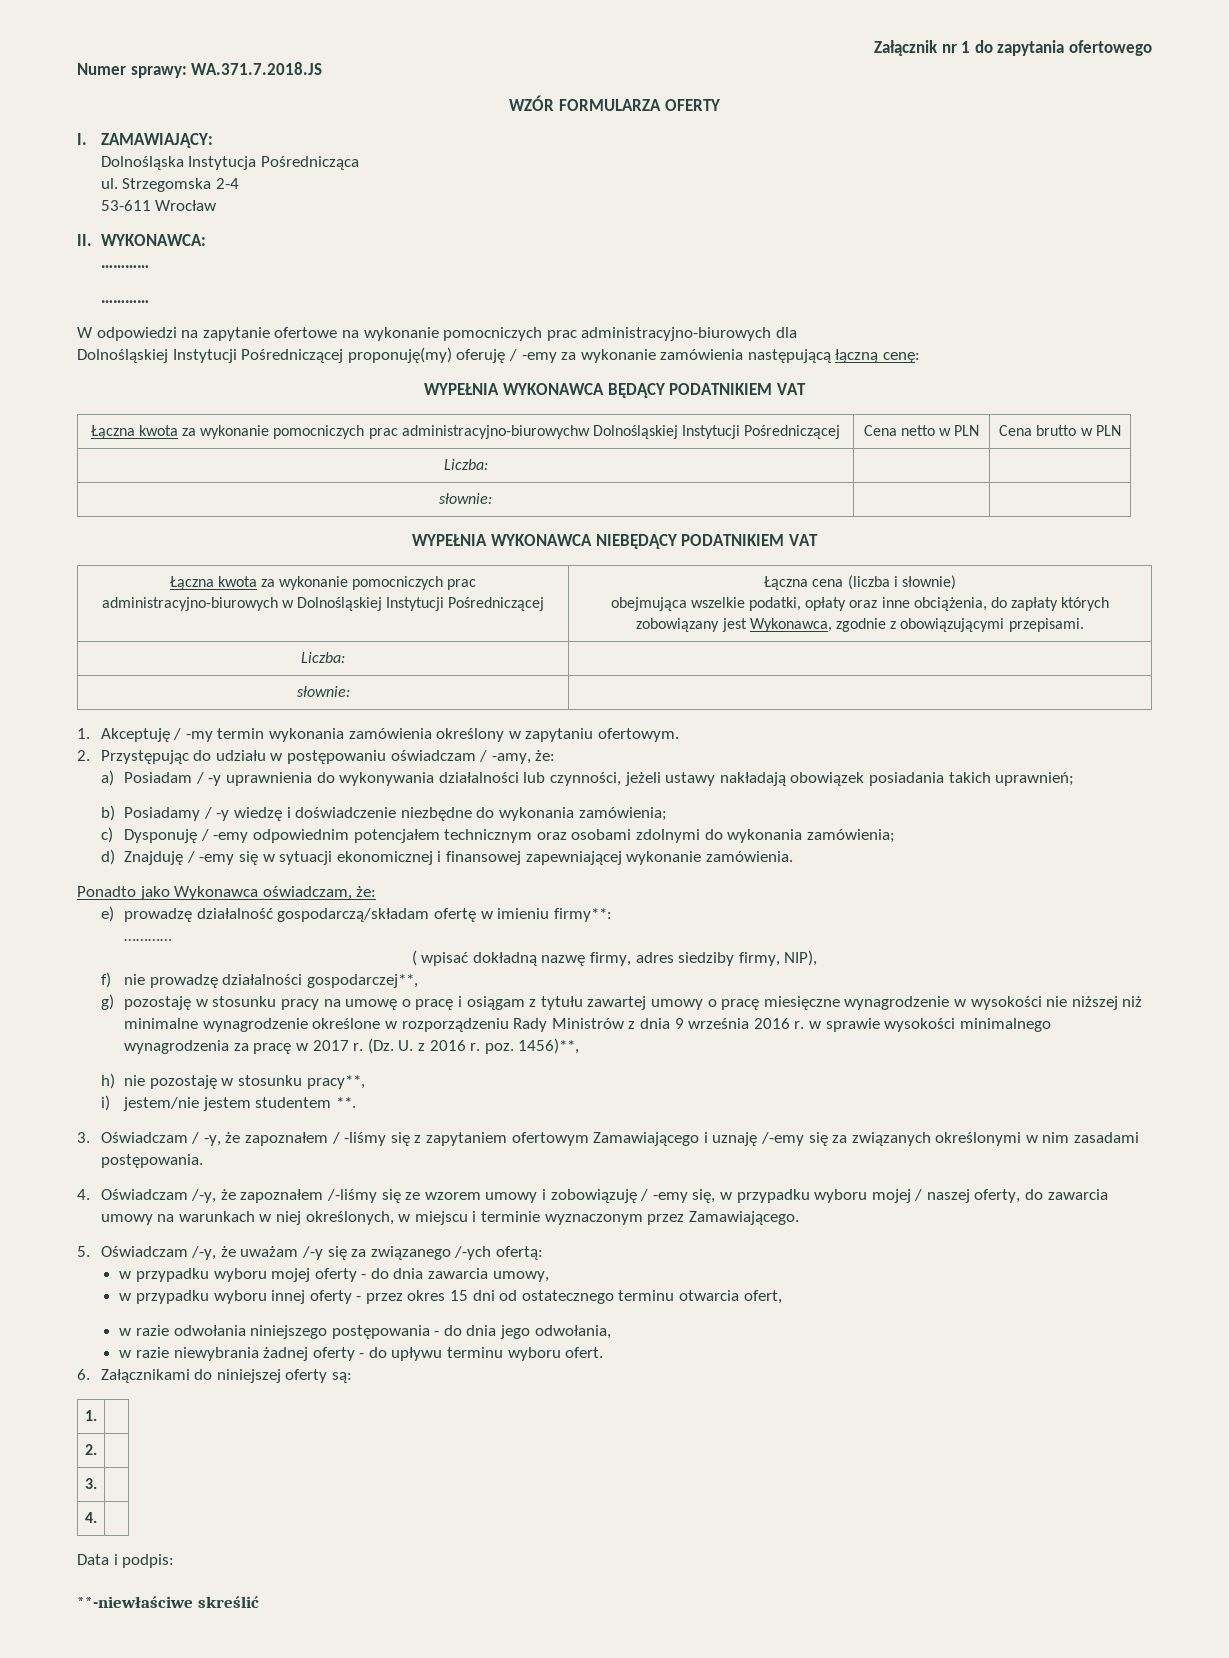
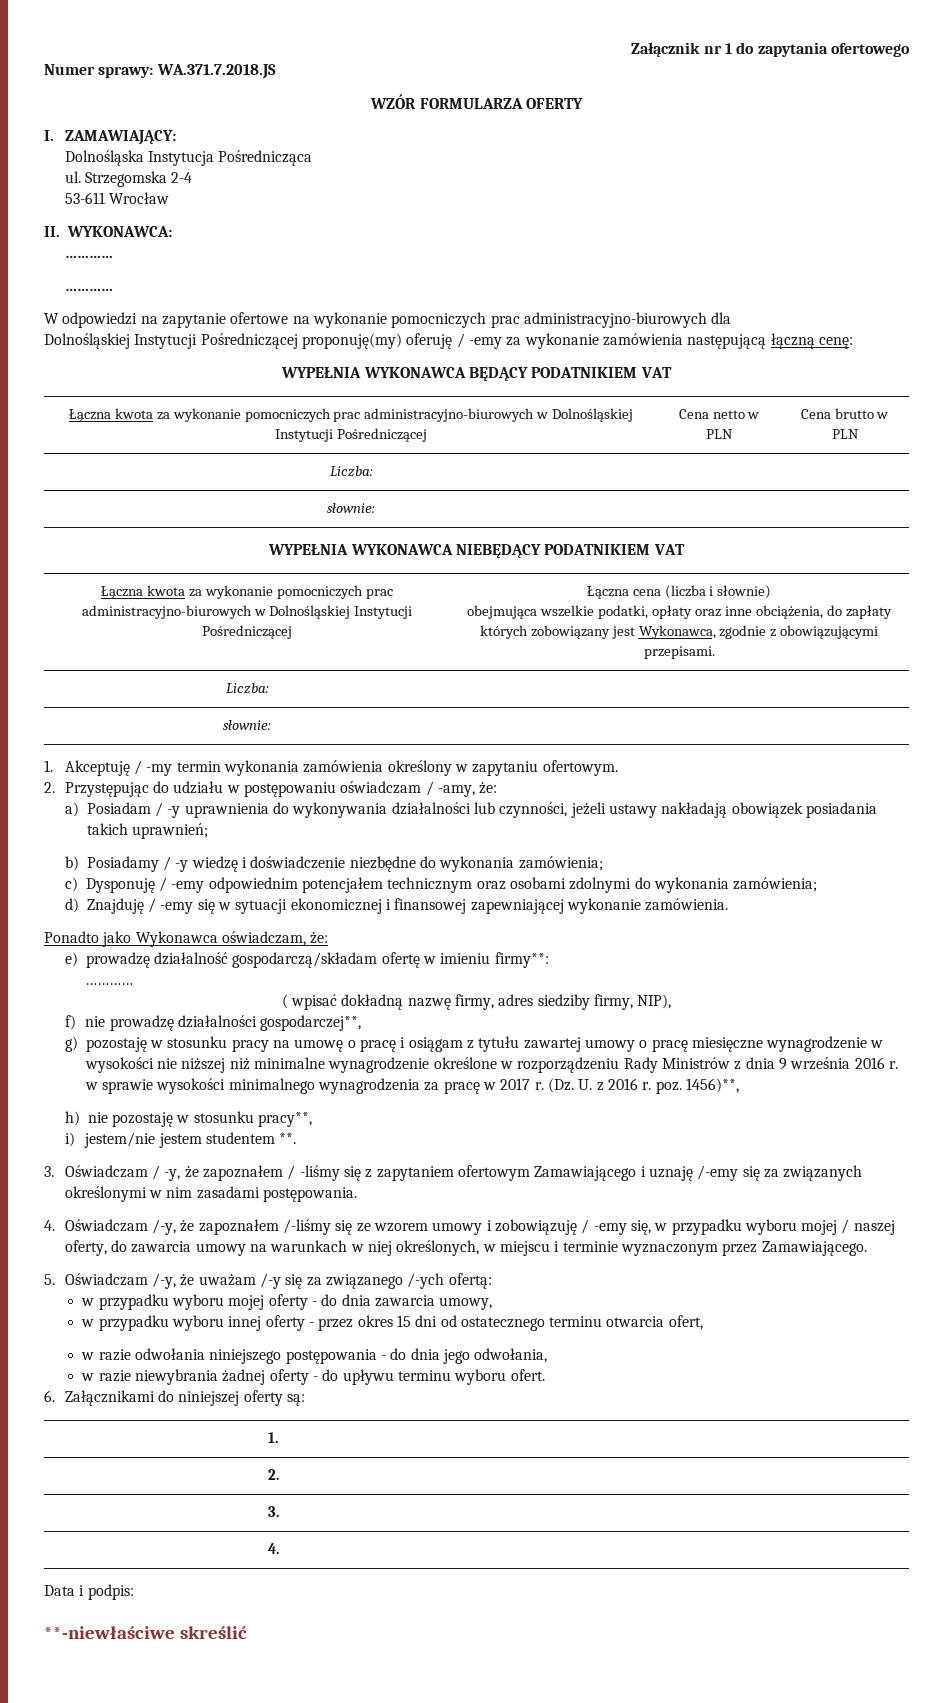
[401,425,590,439] administracyjno-biurowychw -> [364,408,549,422] administracyjno-biurowych w

